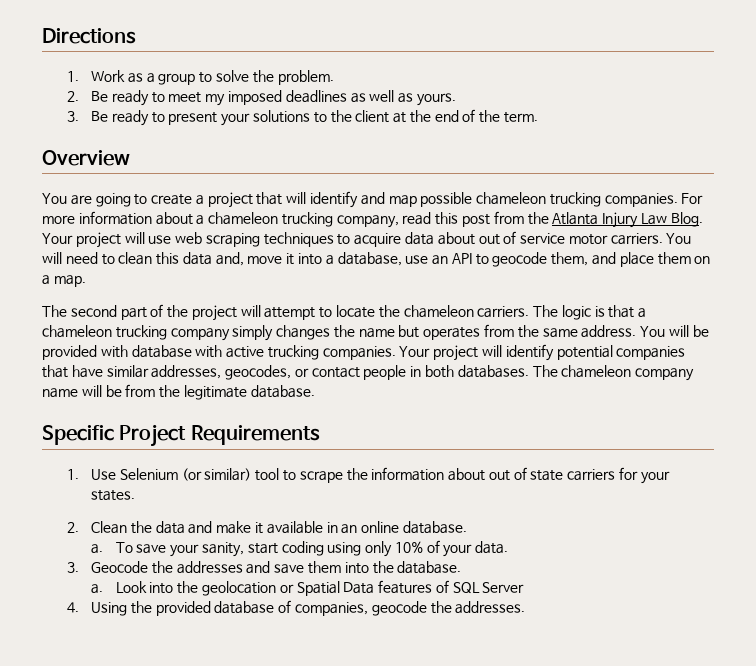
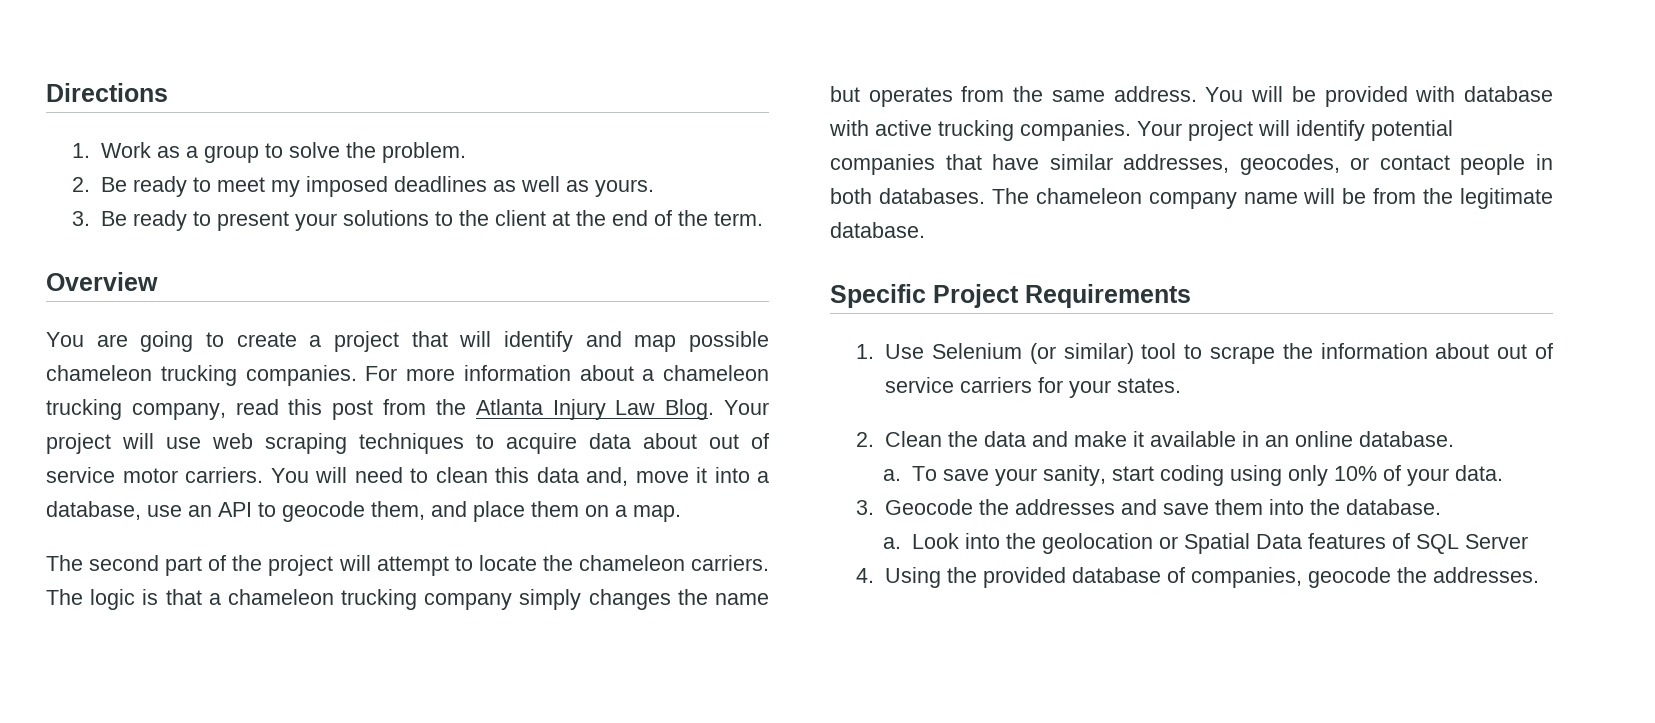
[530,470,564,481] state -> [885,377,955,393] service

